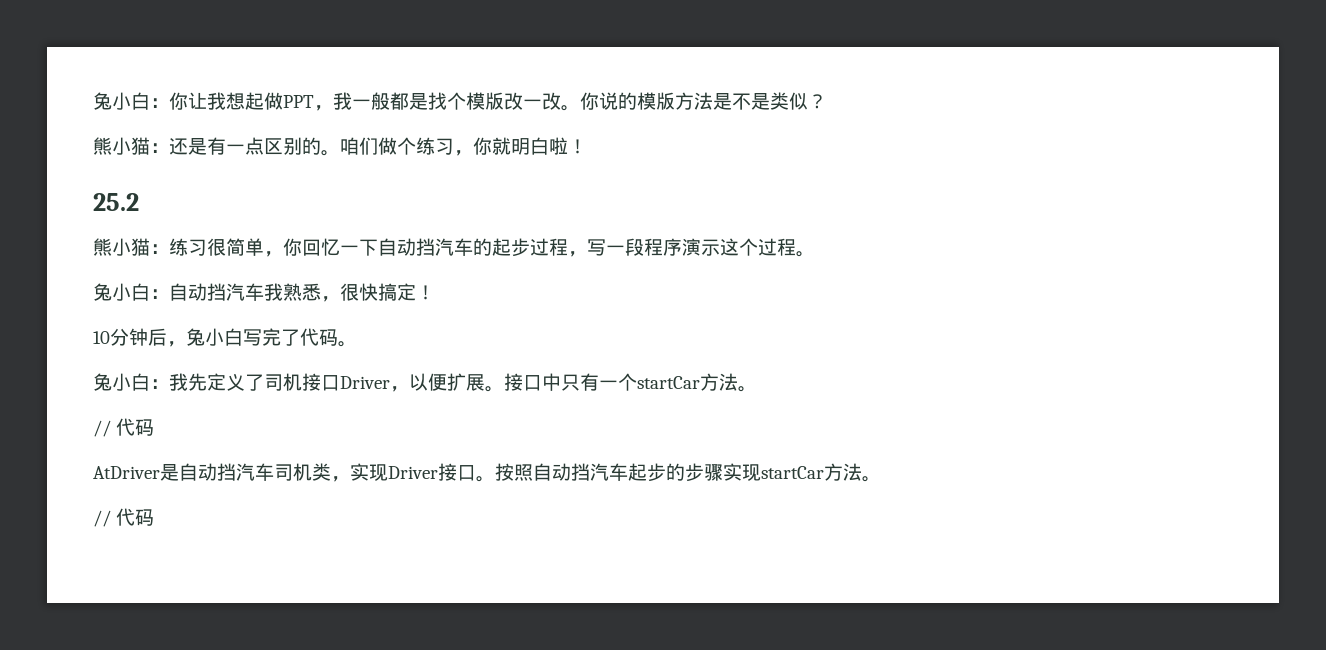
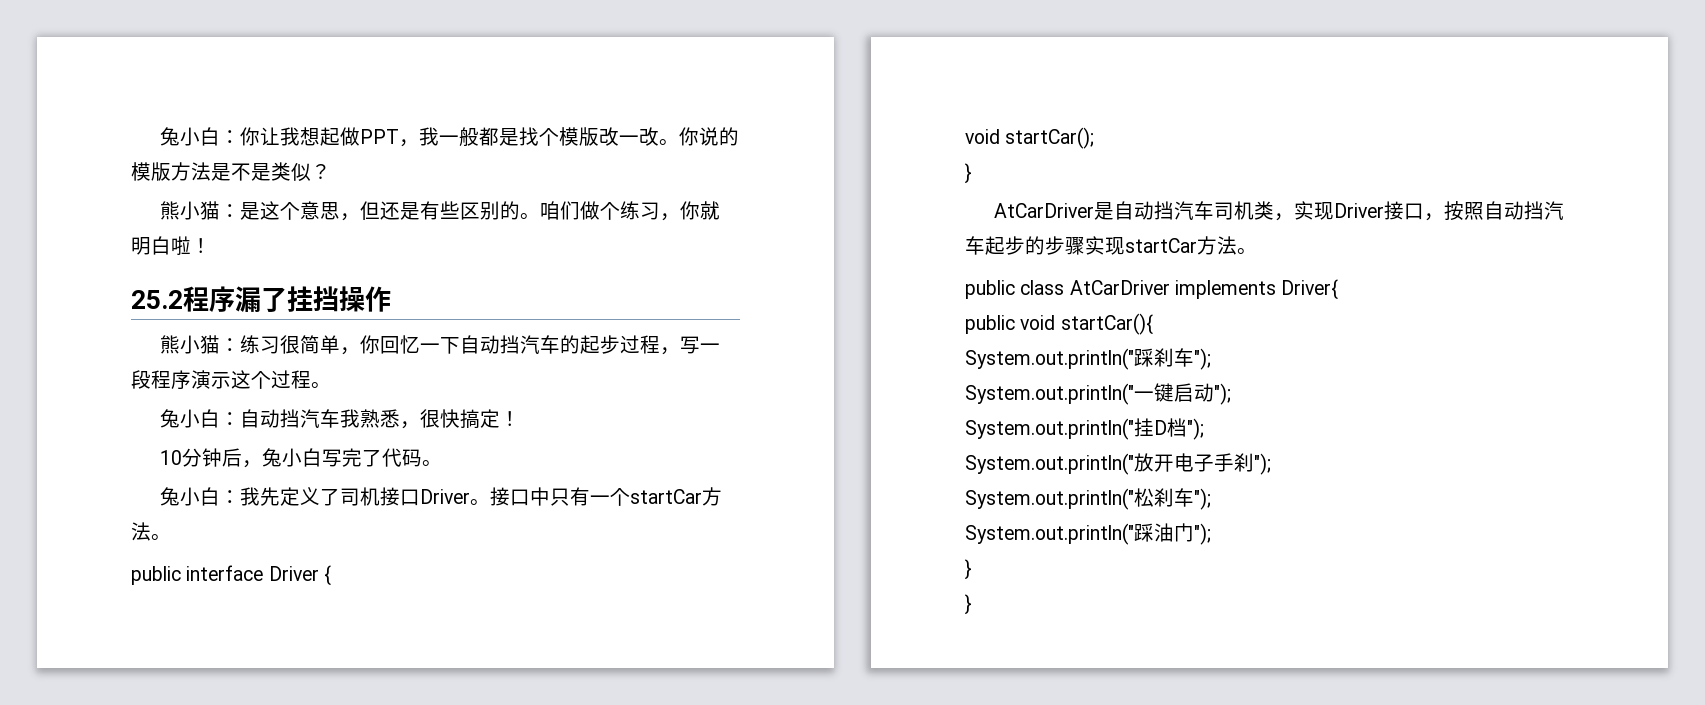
[169,137,264,155] 还是有一点 -> [240,201,461,221] 是这个意思，但还是有些
(139, 202) none -> [183,286,391,312] 程序漏了挂挡操作
[390,373,485,392] ，以便扩展 -> (471, 496) none
[93,418,155,437] [93,466,160,479] // 代码 // AtDriver -> [131,565,331,586] [965,127,1095,149] [965,163,972,184] [994,203,1095,218] public interface Driver { // void startCar(); // } // AtCarDriver
[476,476,495,482] 。 -> [1424,213,1445,221] ，
[93,508,155,527] // 代码 -> [965,279,1339,300] [965,313,1153,335] [965,348,1211,370] [965,383,1231,405] [965,418,1204,440] [965,453,1271,475] [965,488,1211,510] [965,523,1211,545] [965,559,972,580] [965,594,972,615] public class AtCarDriver implements Driver{ // public void startCar(){ // System.out.println("踩刹车"); // System.out.println("一键启动"); // System.out.println("挂D档"); // System.out.println("放开电子手刹"); // System.out.println("松刹车"); // System.out.println("踩油门"); // } // }

